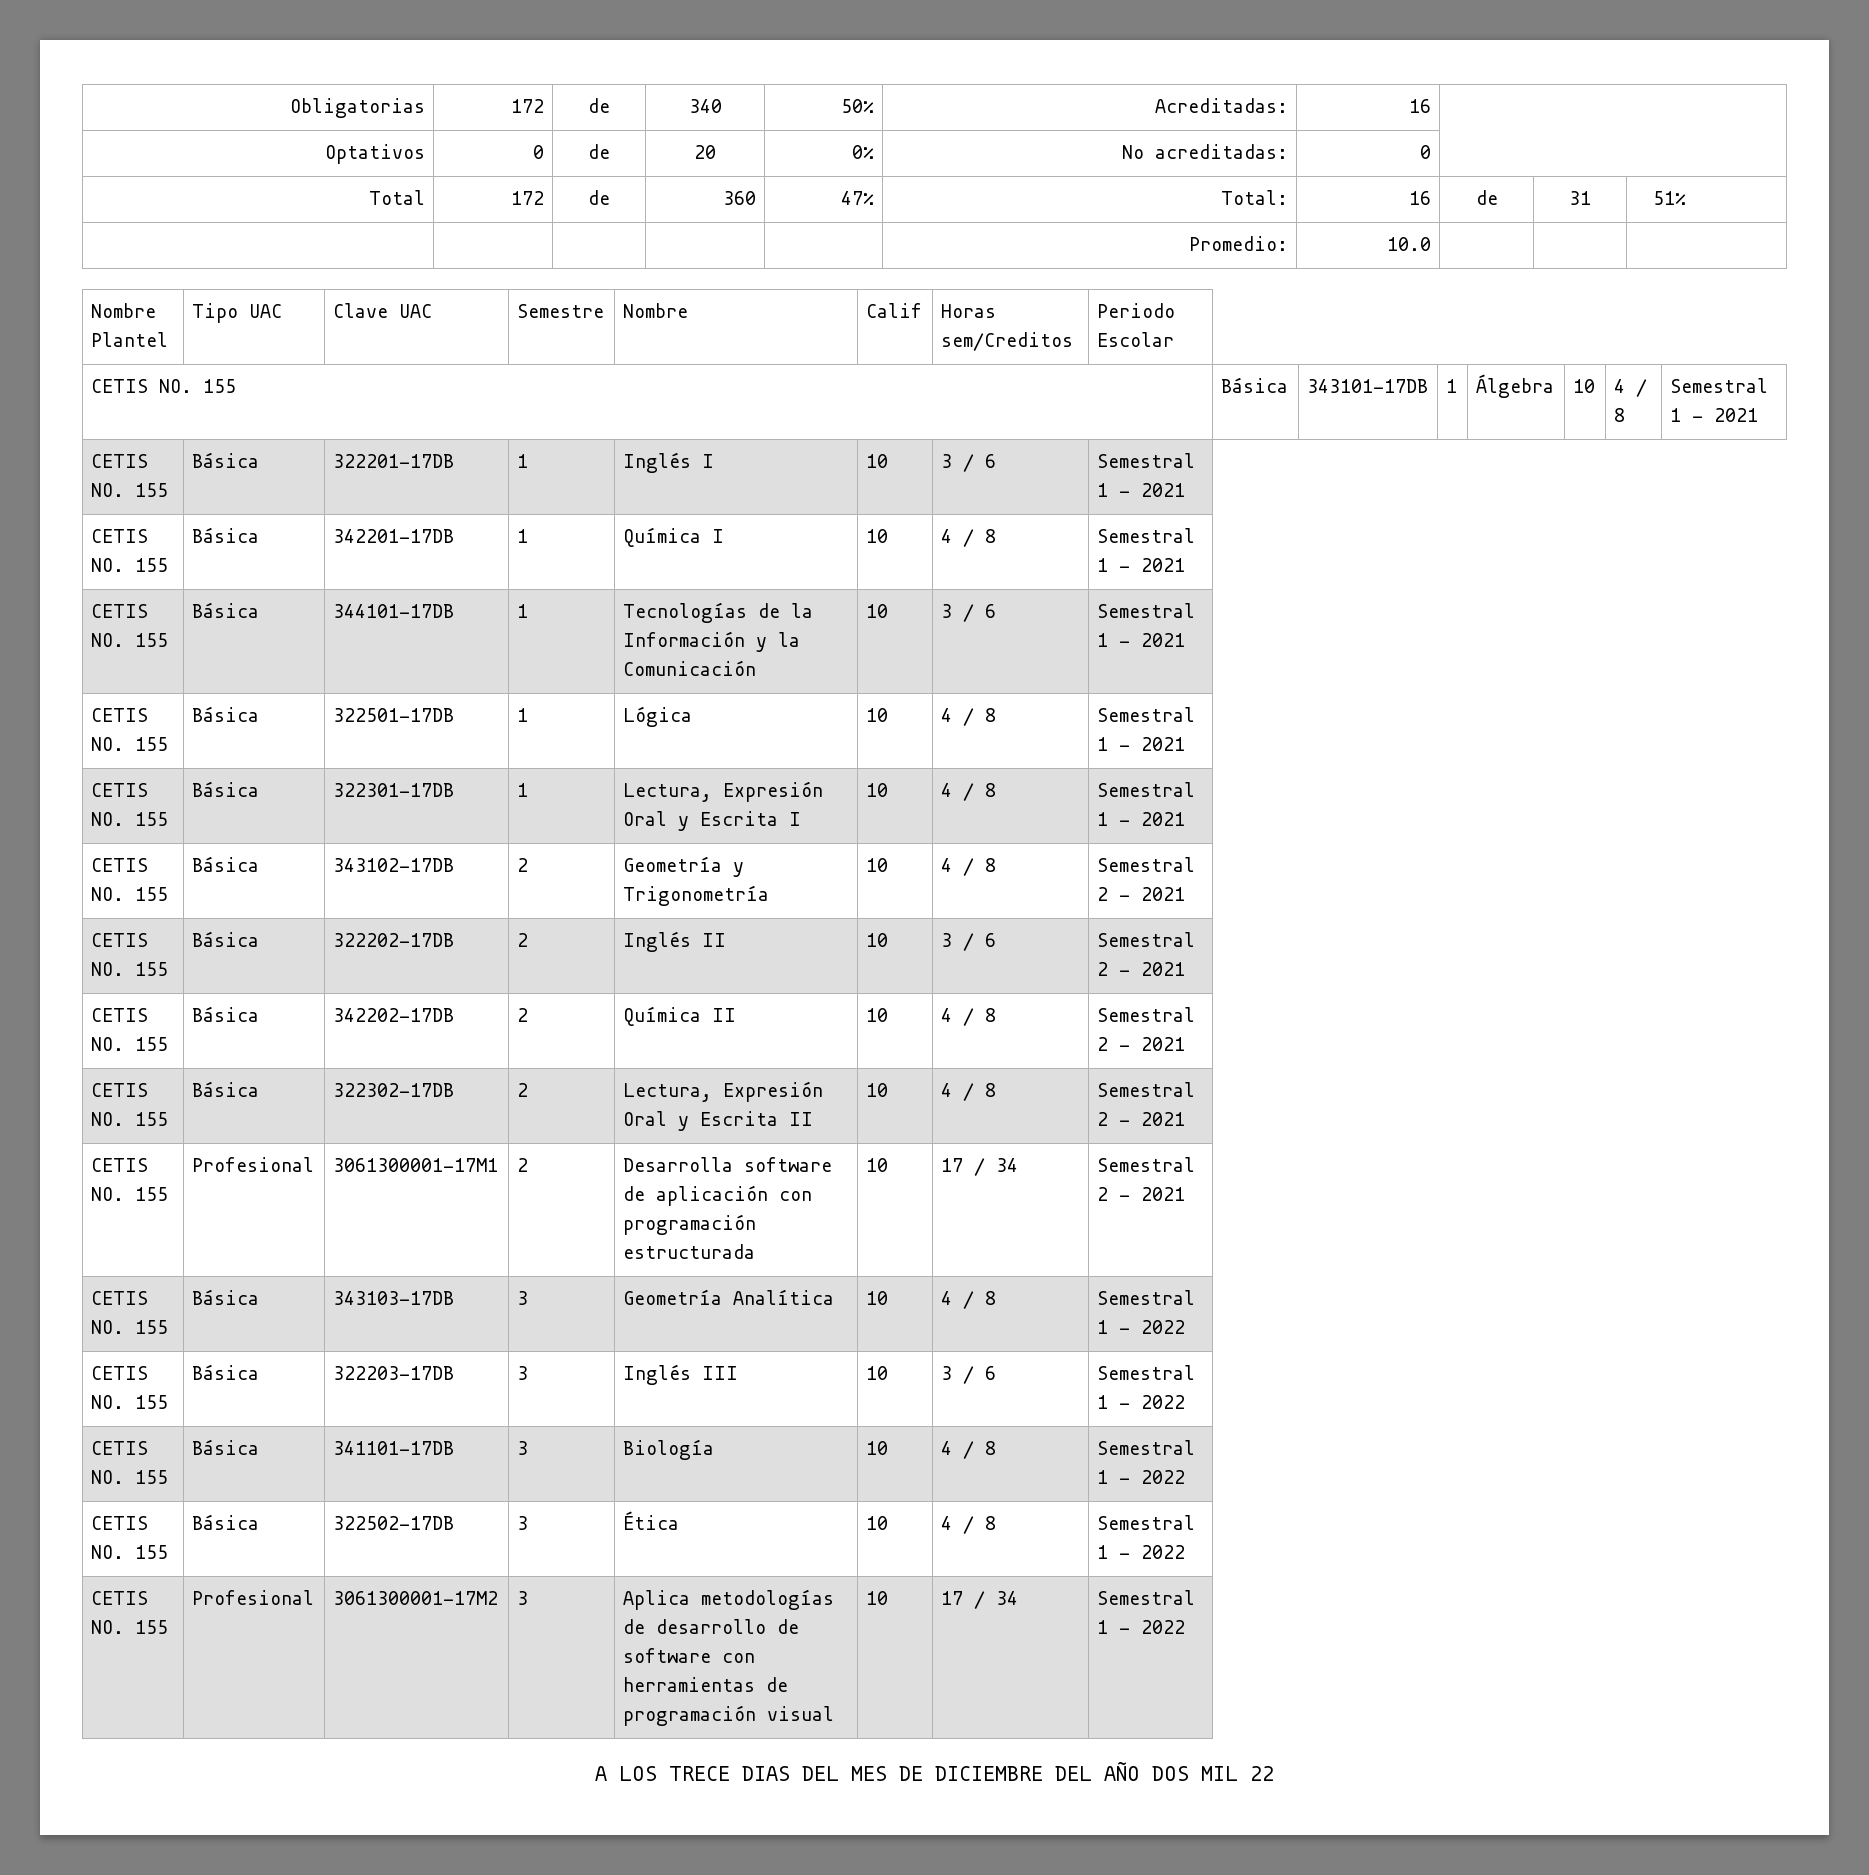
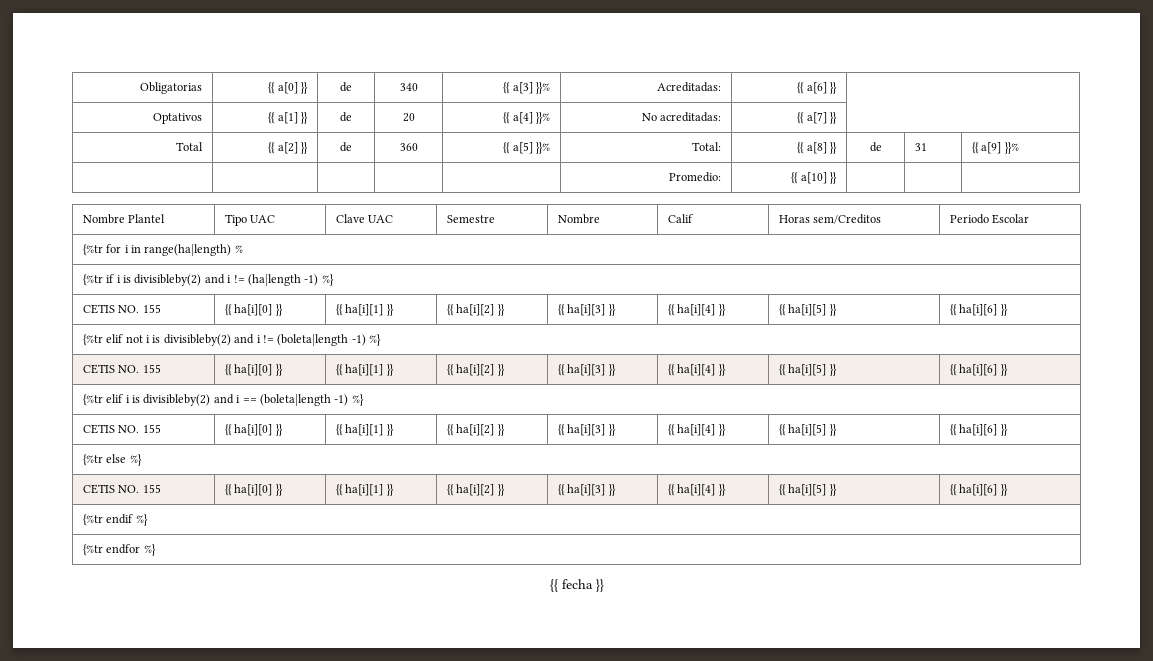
[511,99,545,113] 172 -> [268,82,309,94] {{ a[0] }}
[841,99,875,113] [1155,98,1289,113] [1409,99,1432,113] [325,144,426,164] [533,145,545,159] 50% | Acreditadas: | 16 | // Optativos | 0 -> [503,82,551,94] [657,82,722,92] [797,82,838,94] [153,113,203,124] [268,112,309,124] {{ a[3] }}% | Acreditadas: | {{ a[6] }} | // Optativos | {{ a[1] }}
[852,145,875,159] 0% -> [503,112,551,124] {{ a[4] }}%
[1420,145,1432,159] [369,190,426,205] [511,191,545,205] [588,190,610,205] [723,191,757,205] [841,191,875,205] [1221,190,1289,205] [1409,191,1432,205] [1475,190,1498,205] [1569,191,1591,205] [1652,191,1686,205] [1189,236,1289,251] [1387,237,1432,251] 0 | // Total | 172 | de | 360 | 47% | Total: | 16 | de | 31 | 51% // | | | | | Promedio: | 10.0 -> [797,112,838,124] [176,142,204,151] [268,142,309,154] [340,142,352,152] [399,143,418,151] [503,142,551,154] [692,142,722,151] [797,142,838,154] [869,142,882,152] [914,143,927,151] [971,142,1019,154] [669,172,722,182] [791,172,838,184] {{ a[7] }} | // Total | {{ a[2] }} | de | 360 | {{ a[5] }}% | Total: | {{ a[8] }} | de | 31 | {{ a[9] }}% // | | | | | Promedio: | {{ a[10] }}
[90,379,236,393] [1220,377,1288,393] [1306,379,1428,393] [1445,379,1457,393] [1475,374,1554,398] [1572,379,1595,393] [1613,379,1647,397] [1613,408,1625,422] [1669,378,1768,393] [1669,408,1758,422] [90,454,148,468] [90,483,168,497] [191,452,259,468] [332,454,454,468] [516,454,528,468] [622,452,714,473] [865,454,888,468] [940,454,996,472] [1096,453,1195,468] [1096,483,1185,497] [90,529,148,543] [90,558,168,572] [191,527,259,543] [332,529,454,543] [516,529,528,543] [622,527,724,547] [865,529,888,543] [940,529,996,547] [1096,528,1195,543] [1096,558,1185,572] [90,604,148,618] [90,633,168,647] [191,602,259,618] [332,604,454,618] [516,604,528,618] [622,602,813,623] [622,631,800,652] [622,660,756,676] [865,604,888,618] [940,604,996,622] [1096,603,1195,618] [1096,633,1185,647] [90,708,148,722] [90,737,168,751] [191,706,259,722] [332,708,454,722] [516,708,528,722] [622,706,692,727] [865,708,888,722] [940,708,996,726] [1096,707,1195,722] [1096,737,1185,751] [90,783,148,797] [90,812,168,826] [191,781,259,797] [332,783,454,797] [516,783,528,797] [622,781,823,802] [622,811,801,831] [865,783,888,797] [940,783,996,801] [1096,782,1195,797] [1096,812,1185,826] [90,858,148,872] [90,887,168,901] [191,856,259,872] [332,858,454,872] [516,858,528,872] [622,856,744,877] [622,885,769,906] [865,858,888,872] [940,858,996,876] [1096,857,1195,872] [1096,887,1185,901] [90,933,148,947] [90,962,168,976] [191,931,259,947] [332,933,454,947] [516,933,528,947] [622,931,726,952] [865,933,888,947] [940,933,996,951] [1096,932,1195,947] [1096,962,1185,976] [90,1008,148,1022] [90,1037,168,1051] [191,1006,259,1022] [332,1008,454,1022] [516,1008,528,1022] [622,1006,736,1026] [865,1008,888,1022] [940,1008,996,1026] [1096,1007,1195,1022] [1096,1037,1185,1051] [90,1083,148,1097] [90,1112,168,1126] [191,1081,259,1097] [332,1083,454,1097] [516,1083,528,1097] [622,1081,823,1102] [622,1111,813,1131] [865,1083,888,1097] [940,1083,996,1101] [1096,1082,1195,1097] [1096,1112,1185,1126] [90,1158,148,1172] [90,1187,168,1201] [191,1157,314,1172] [332,1158,498,1172] [516,1158,528,1172] [622,1157,832,1172] [622,1185,812,1206] [622,1214,756,1235] [622,1244,755,1259] [865,1158,888,1172] [940,1158,1018,1176] [1096,1157,1195,1172] [1096,1187,1185,1201] [90,1291,148,1305] [90,1320,168,1334] [191,1289,259,1305] [332,1291,454,1305] [516,1291,528,1305] [622,1289,834,1305] [865,1291,888,1305] [940,1291,996,1309] [1096,1290,1195,1305] [1096,1320,1185,1334] [90,1366,148,1380] [90,1395,168,1409] [191,1364,259,1380] [332,1366,454,1380] [516,1366,528,1380] [622,1364,738,1385] [865,1366,888,1380] [940,1366,996,1384] [1096,1365,1195,1380] [1096,1395,1185,1409] [90,1441,148,1455] [90,1470,168,1484] [191,1439,259,1455] [332,1441,454,1455] [516,1441,528,1455] [622,1439,714,1460] [865,1441,888,1455] [940,1441,996,1459] [1096,1440,1195,1455] [1096,1470,1185,1484] [90,1516,148,1530] [90,1545,168,1559] [191,1514,259,1530] [332,1516,454,1530] [516,1516,528,1530] [622,1511,679,1530] [865,1516,888,1530] [940,1516,996,1534] [1096,1515,1195,1530] [1096,1545,1185,1559] [90,1591,148,1605] [90,1620,168,1634] [191,1590,314,1605] [332,1591,498,1605] [516,1591,528,1605] [622,1589,834,1610] [622,1619,799,1634] [622,1648,755,1663] [622,1677,788,1692] [622,1705,834,1726] [865,1591,888,1605] [940,1591,1018,1609] [1096,1590,1195,1605] [1096,1620,1185,1634] [595,1761,1274,1781] CETIS NO. 155 | Básica | 343101-17DB | 1 | Álgebra | 10 | 4 / 8 | Semestral 1 - 2021 // CETIS NO. 155 | Básica | 322201-17DB | 1 | Inglés I | 10 | 3 / 6 | Semestral 1 - 2021 // CETIS NO. 155 | Básica | 342201-17DB | 1 | Química I | 10 | 4 / 8 | Semestral 1 - 2021 // CETIS NO. 155 | Básica | 344101-17DB | 1 | Tecnologías de la Información y la Comunicación | 10 | 3 / 6 | Semestral 1 - 2021 // CETIS NO. 155 | Básica | 322501-17DB | 1 | Lógica | 10 | 4 / 8 | Semestral 1 - 2021 // CETIS NO. 155 | Básica | 322301-17DB | 1 | Lectura, Expresión Oral y Escrita I | 10 | 4 / 8 | Semestral 1 - 2021 // CETIS NO. 155 | Básica | 343102-17DB | 2 | Geometría y Trigonometría | 10 | 4 / 8 | Semestral 2 - 2021 // CETIS NO. 155 | Básica | 322202-17DB | 2 | Inglés II | 10 | 3 / 6 | Semestral 2 - 2021 // CETIS NO. 155 | Básica | 342202-17DB | 2 | Química II | 10 | 4 / 8 | Semestral 2 - 2021 // CETIS NO. 155 | Básica | 322302-17DB | 2 | Lectura, Expresión Oral y Escrita II | 10 | 4 / 8 | Semestral 2 - 2021 // CETIS NO. 155 | Profesional | 3061300001-17M1 | 2 | Desarrolla software de aplicación con programación estructurada | 10 | 17 / 34 | Semestral 2 - 2021 // CETIS NO. 155 | Básica | 343103-17DB | 3 | Geometría Analítica | 10 | 4 / 8 | Semestral 1 - 2022 // CETIS NO. 155 | Básica | 322203-17DB | 3 | Inglés III | 10 | 3 / 6 | Semestral 1 - 2022 // CETIS NO. 155 | Básica | 341101-17DB | 3 | Biología | 10 | 4 / 8 | Semestral 1 - 2022 // CETIS NO. 155 | Básica | 322502-17DB | 3 | Ética | 10 | 4 / 8 | Semestral 1 - 2022 // CETIS NO. 155 | Profesional | 3061300001-17M2 | 3 | Aplica metodologías de desarrollo de software con herramientas de programación visual | 10 | 17 / 34 | Semestral 1 - 2022 // A LOS TRECE DIAS DEL MES DE DICIEMBRE DEL AÑO DOS MIL 22 -> [82,244,243,256] [82,274,334,286] [82,304,161,314] [224,304,283,316] [335,304,394,316] [446,304,505,316] [557,304,616,316] [667,304,726,316] [778,304,837,316] [949,304,1008,316] [82,334,382,346] [82,364,161,374] [224,364,283,376] [335,364,394,376] [446,364,505,376] [557,364,616,376] [667,364,726,376] [778,364,837,376] [949,364,1008,376] [82,394,364,406] [82,424,161,434] [224,424,283,436] [335,424,394,436] [446,424,505,436] [557,424,616,436] [667,424,726,436] [778,424,837,436] [949,424,1008,436] [82,454,142,466] [82,484,161,494] [224,484,283,496] [335,484,394,496] [446,484,505,496] [557,484,616,496] [667,484,726,496] [778,484,837,496] [949,484,1008,496] [82,514,148,526] [82,544,156,556] [549,579,604,592] {%tr for i in range(ha|length) % // {%tr if i is divisibleby(2) and i != (ha|length -1) %} // CETIS NO. 155 | {{ ha[i][0] }} | {{ ha[i][1] }} | {{ ha[i][2] }} | {{ ha[i][3] }} | {{ ha[i][4] }} | {{ ha[i][5] }} | {{ ha[i][6] }} // {%tr elif not i is divisibleby(2) and i != (boleta|length -1) %} // CETIS NO. 155 | {{ ha[i][0] }} | {{ ha[i][1] }} | {{ ha[i][2] }} | {{ ha[i][3] }} | {{ ha[i][4] }} | {{ ha[i][5] }} | {{ ha[i][6] }} // {%tr elif i is divisibleby(2) and i == (boleta|length -1) %} // CETIS NO. 155 | {{ ha[i][0] }} | {{ ha[i][1] }} | {{ ha[i][2] }} | {{ ha[i][3] }} | {{ ha[i][4] }} | {{ ha[i][5] }} | {{ ha[i][6] }} // {%tr else %} // CETIS NO. 155 | {{ ha[i][0] }} | {{ ha[i][1] }} | {{ ha[i][2] }} | {{ ha[i][3] }} | {{ ha[i][4] }} | {{ ha[i][5] }} | {{ ha[i][6] }} // {%tr endif %} // {%tr endfor %} // {{ fecha }}

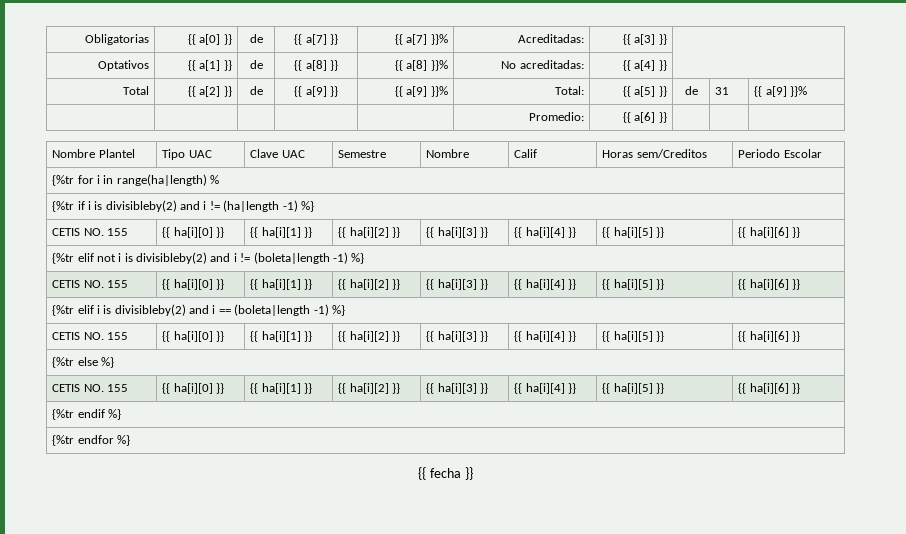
[399,83,418,91] [503,82,533,94] 340 | {{ a[3] -> [294,34,338,45] [395,34,428,45] {{ a[7] }} | {{ a[7]
[806,82,827,94] a[6] -> [634,34,656,45] a[3]
[402,113,415,122] [503,112,533,124] 20 | {{ a[4] -> [294,60,338,71] [395,60,428,71] {{ a[8] }} | {{ a[8]
[806,112,827,124] a[7] -> [634,60,656,71] a[4]
[399,143,418,151] [503,142,533,154] 360 | {{ a[5] -> [294,86,338,97] [395,86,428,97] {{ a[9] }} | {{ a[9]
[806,142,827,154] a[8] -> [634,86,656,97] a[5]
[800,172,827,184] a[10] -> [634,112,656,123] a[6]

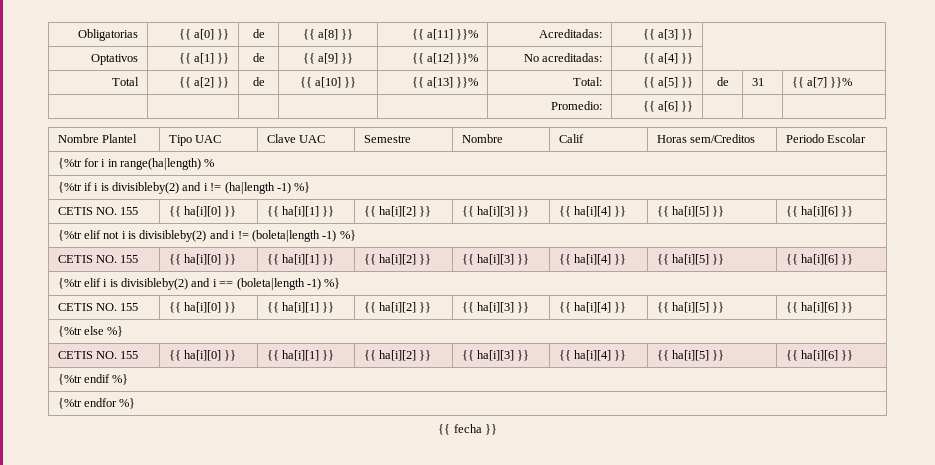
[305,34,338,45] [395,34,428,45] a[7] }} | {{ a[7] -> [318,29,354,40] [411,29,454,40] a[8] }} | {{ a[11]
[305,60,338,71] [395,60,428,71] a[8] }} | {{ a[8] -> [318,53,354,64] [411,53,454,64] a[9] }} | {{ a[12]
[305,86,338,97] [395,86,428,97] a[9] }} | {{ a[9] -> [315,77,357,88] [411,77,454,88] a[10] }} | {{ a[13]
[765,86,787,97] a[9] -> [806,77,827,88] a[7]

